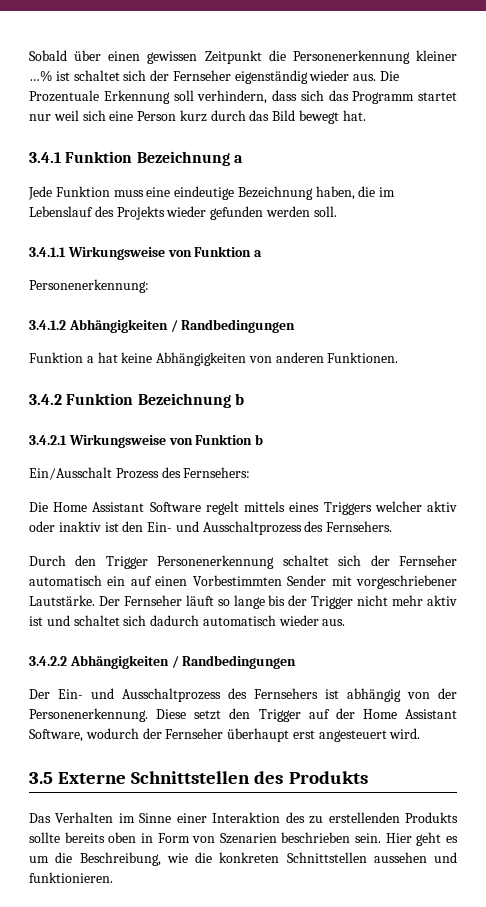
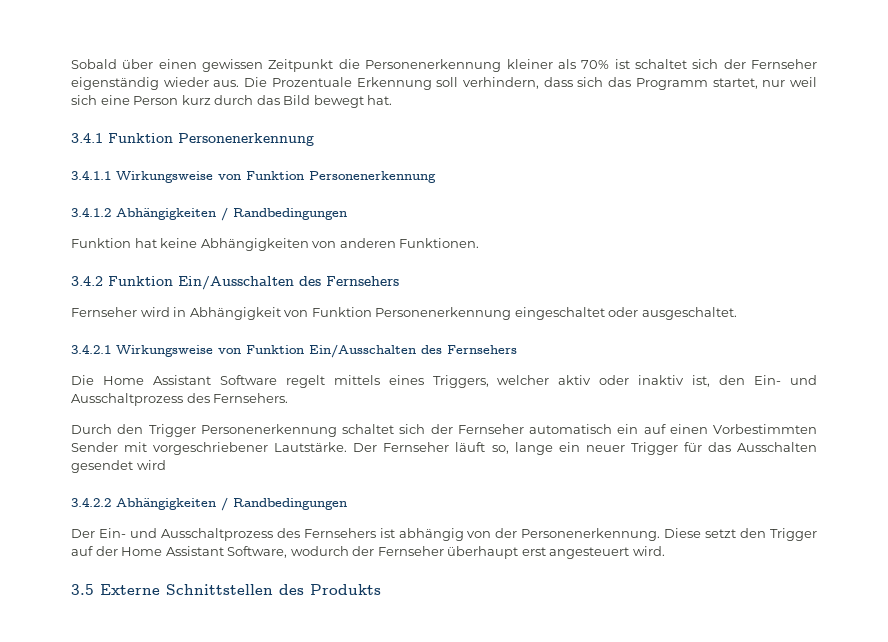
[29,70,52,82] …% -> [557,59,610,69] als 70%
[418,92,457,101] startet -> [712,78,758,89] startet,
[136,151,243,166] [28,186,396,200] [29,206,337,220] Bezeichnung a // Jede Funktion muss eine eindeutige Bezeichnung haben, die im Lebenslauf des Projekts wieder gefunden werden soll. -> [178,133,314,146] Personenerkennung
[254,250,263,257] [29,279,149,293] a // Personenerkennung: -> [309,171,436,183] Personenerkennung
[86,356,94,363] a -> (131, 243) none
[137,393,244,408] Bezeichnung b -> [178,276,399,290] [71,307,737,320] Ein/Ausschalten des Fernsehers // Fernseher wird in Abhängigkeit von Funktion Personenerkennung eingeschaltet oder ausgeschaltet.
[255,434,264,445] [29,467,251,480] b // Ein/Ausschalt Prozess des Fernsehers: -> [309,344,517,358] Ein/Ausschalten des Fernsehers
[323,502,372,515] Triggers -> [432,375,489,388] Triggers,
[104,522,119,532] ist -> [692,375,711,387] ist,
[217,595,457,609] [29,615,346,626] so lange bis der Trigger nicht mehr aktiv ist und schaltet sich dadurch automatisch wieder aus. -> [491,442,817,455] [71,460,166,473] so, lange ein neuer Trigger für das Ausschalten gesendet wird
[29,812,459,824] [29,832,458,846] [29,852,457,866] [29,872,113,883] // Das Verhalten im Sinne einer Interaktion des zu erstellenden Produkts sollte bereits oben in Form von Szenarien beschrieben sein. Hier geht es um die Beschreibung, wie die konkreten Schnittstellen aussehen und funktionieren. -> (381, 589) none

